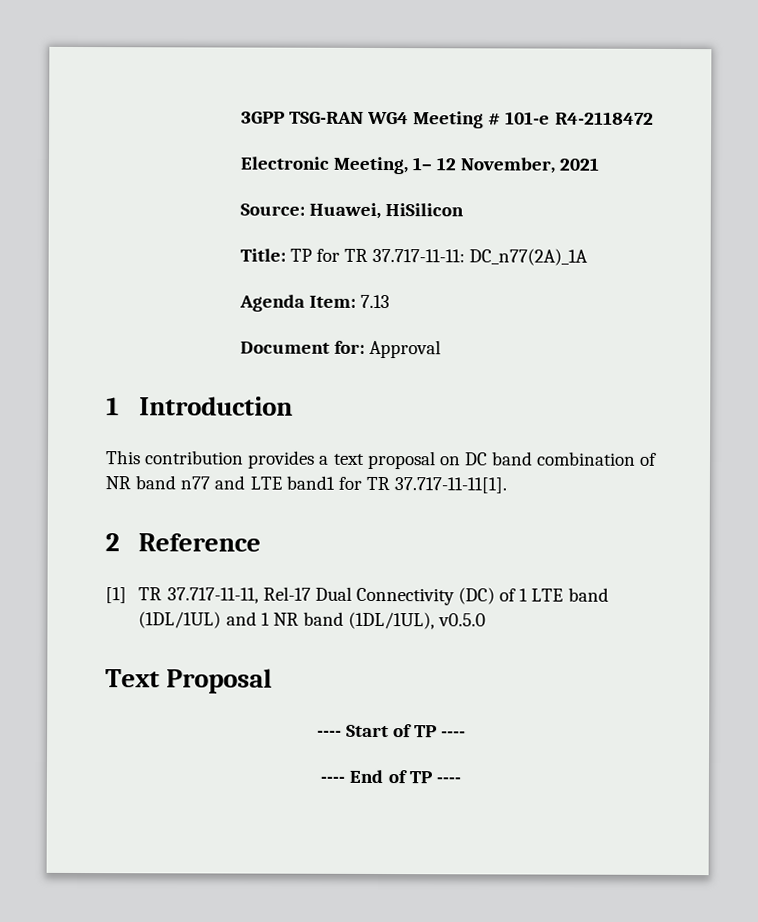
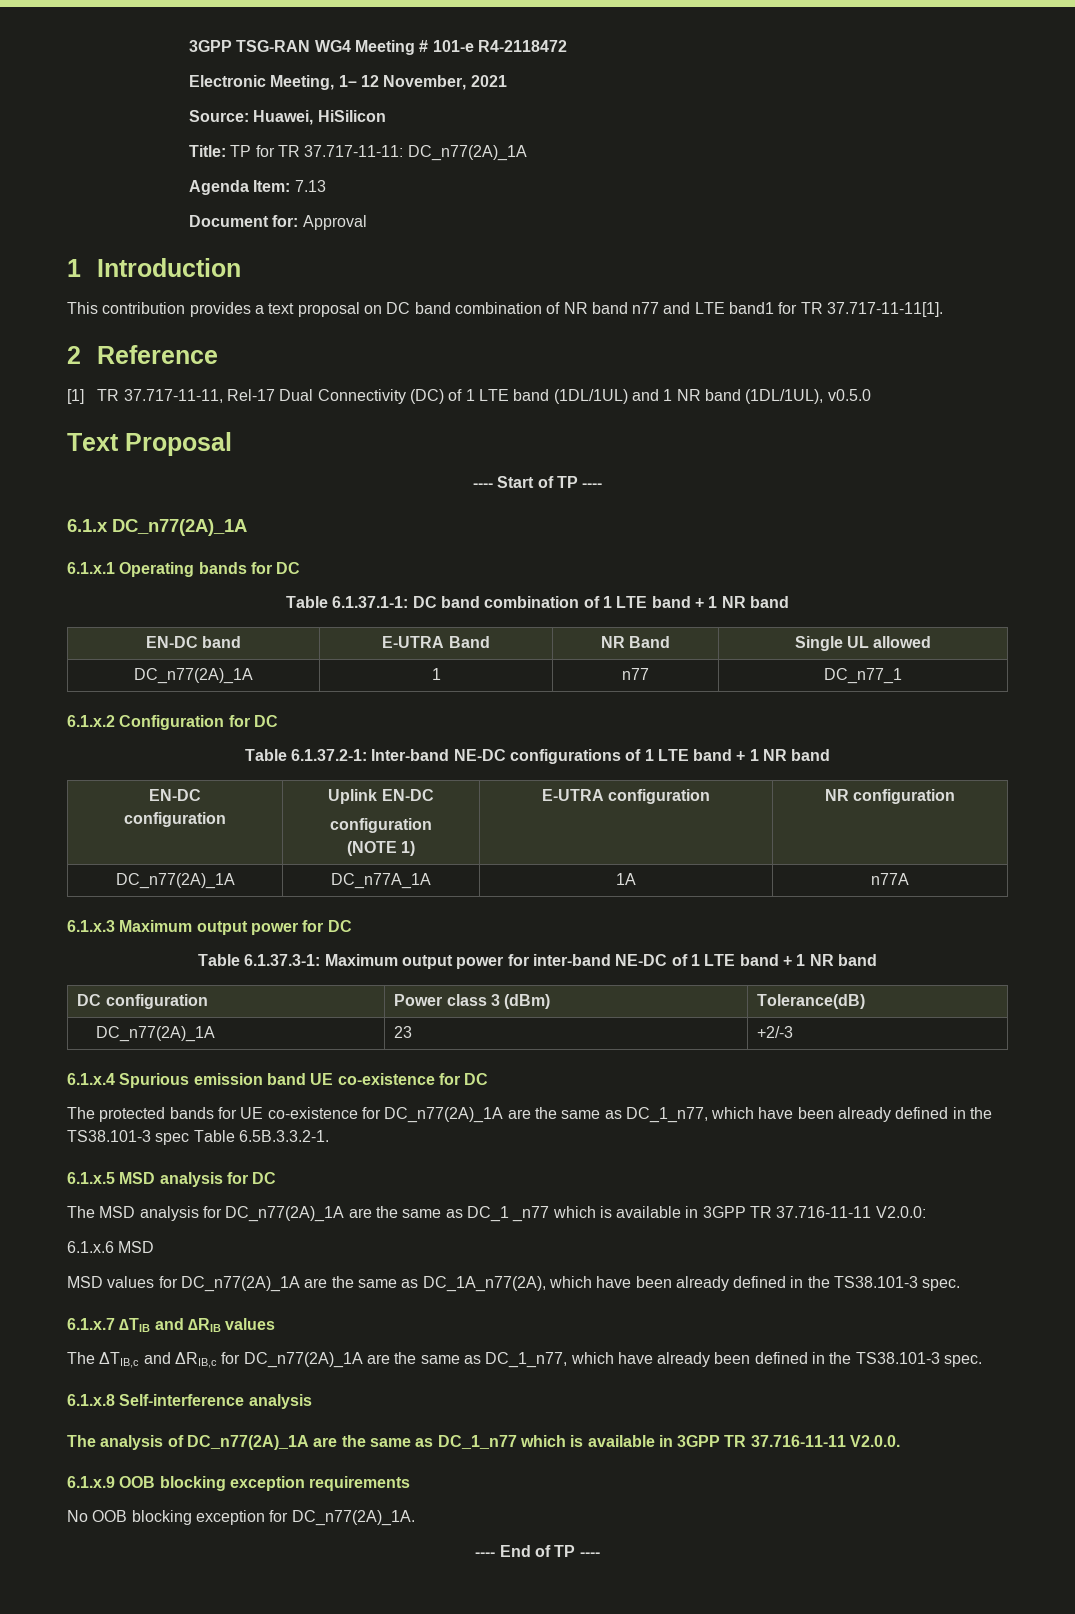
(467, 734) none -> [67,519,247,536] [67,562,301,577] [286,596,789,608] [145,636,242,648] [382,636,490,648] [600,636,671,648] [794,636,932,651] [134,668,253,684] [431,668,441,680] [622,668,649,680] [824,668,902,684] [67,715,278,730] [244,749,831,764] [149,789,201,801] [124,812,226,827] [328,789,434,804] [330,818,432,833] [346,841,416,856] [541,789,711,804] [824,789,956,804] [115,873,235,889] [331,873,431,889] [616,873,636,885] [871,873,909,885] [67,920,352,935] [198,954,877,969] [77,994,208,1009] [394,994,551,1009] [757,994,866,1009] [95,1026,215,1042] [394,1026,413,1038] [757,1026,794,1038] [67,1073,489,1088] [67,1107,993,1123] [67,1130,329,1145] [67,1172,277,1187] [67,1206,926,1222] [67,1241,155,1253] [67,1276,961,1292] [67,1318,276,1332] [67,1352,983,1368] [67,1394,312,1409] [67,1435,901,1450] [67,1476,411,1491] [67,1510,415,1526] // 6.1.x DC_n77(2A)_1A // 6.1.x.1 Operating bands for DC // Table 6.1.37.1-1: DC band combination of 1 LTE band + 1 NR band // EN-DC band | E-UTRA Band | NR Band | Single UL allowed // DC_n77(2A)_1A | 1 | n77 | DC_n77_1 // 6.1.x.2 Configuration for DC // Table 6.1.37.2-1: Inter-band NE-DC configurations of 1 LTE band + 1 NR band // EN-DC // configuration | Uplink EN-DC // configuration // (NOTE 1) | E-UTRA configuration | NR configuration // DC_n77(2A)_1A | DC_n77A_1A | 1A | n77A // 6.1.x.3 Maximum output power for DC // Table 6.1.37.3-1: Maximum output power for inter-band NE-DC of 1 LTE band + 1 NR band // DC configuration | Power class 3 (dBm) | Tolerance(dB) // DC_n77(2A)_1A | 23 | +2/-3 // 6.1.x.4 Spurious emission band UE co-existence for DC // The protected bands for UE co-existence for DC_n77(2A)_1A are the same as DC_1_n77, which have been already defined in the TS38.101-3 spec Table 6.5B.3.3.2-1. // 6.1.x.5 MSD analysis for DC // The MSD analysis for DC_n77(2A)_1A are the same as DC_1 _n77 which is available in 3GPP TR 37.716-11-11 V2.0.0: // 6.1.x.6 MSD // MSD values for DC_n77(2A)_1A are the same as DC_1A_n77(2A), which have been already defined in the TS38.101-3 spec. // 6.1.x.7 ∆TIB and ∆RIB values // The ΔTIB,c and ΔRIB,c for DC_n77(2A)_1A are the same as DC_1_n77, which have already been defined in the TS38.101-3 spec. // 6.1.x.8 Self-interference analysis // The analysis of DC_n77(2A)_1A are the same as DC_1_n77 which is available in 3GPP TR 37.716-11-11 V2.0.0. // 6.1.x.9 OOB blocking exception requirements // No OOB blocking exception for DC_n77(2A)_1A.

